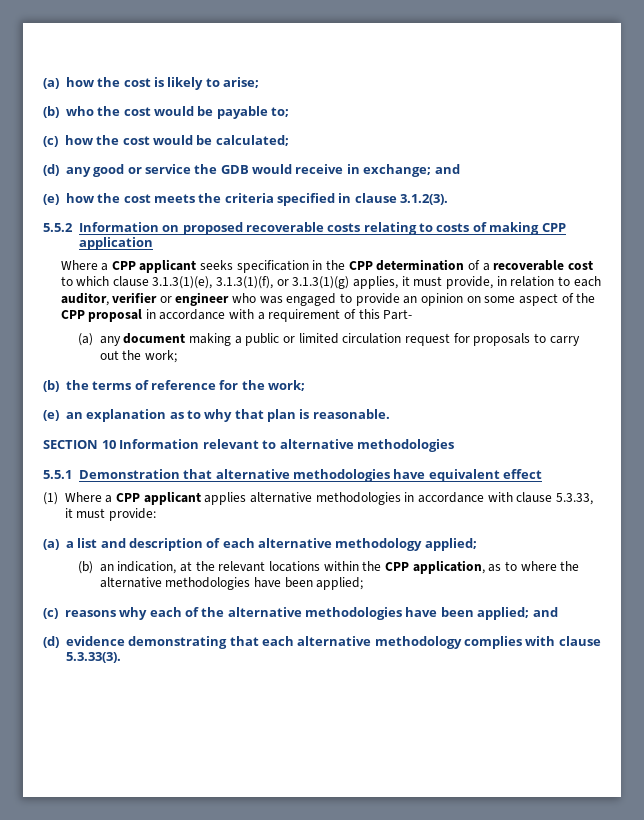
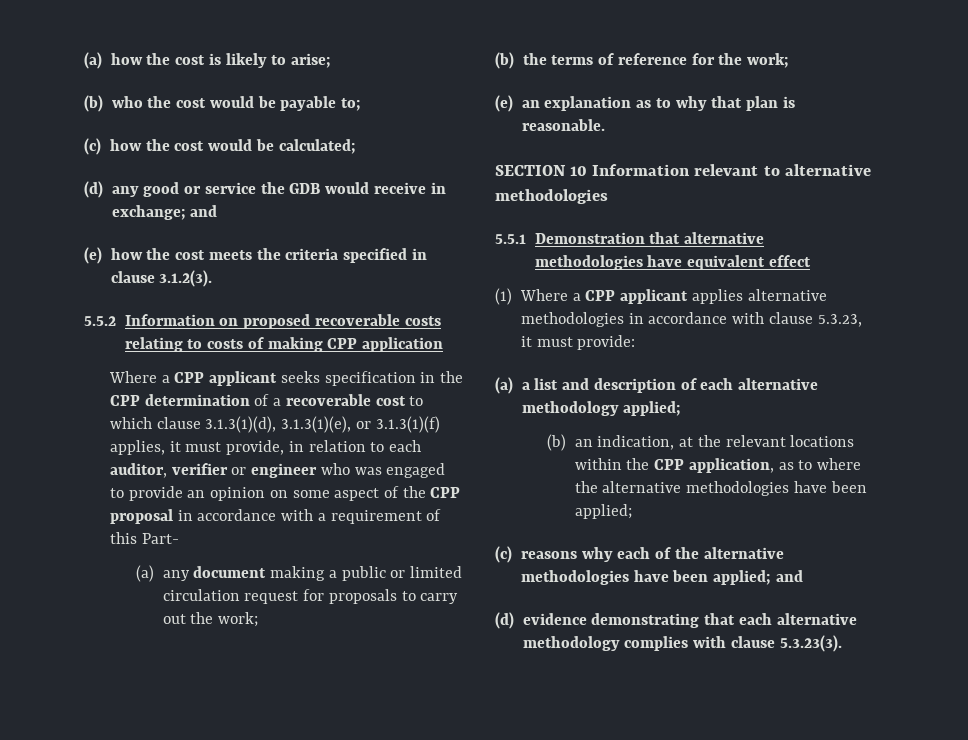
[152,276,350,289] 3.1.3(1)(e), 3.1.3(1)(f), or 3.1.3(1)(g) -> [205,416,440,433] 3.1.3(1)(d), 3.1.3(1)(e), or 3.1.3(1)(f)
[555,493,593,505] 5.3.33, -> [817,314,862,327] 5.3.23,
[65,652,121,663] 5.3.33(3). -> [779,635,842,652] 5.3.23(3).

